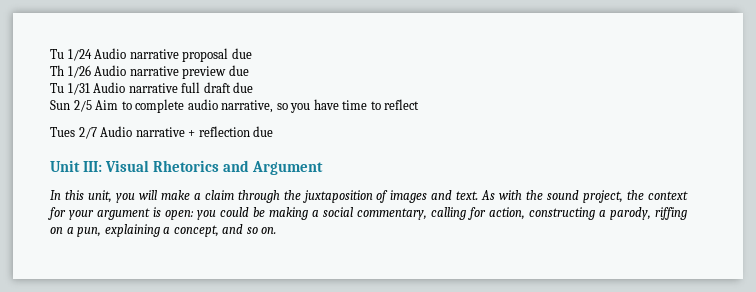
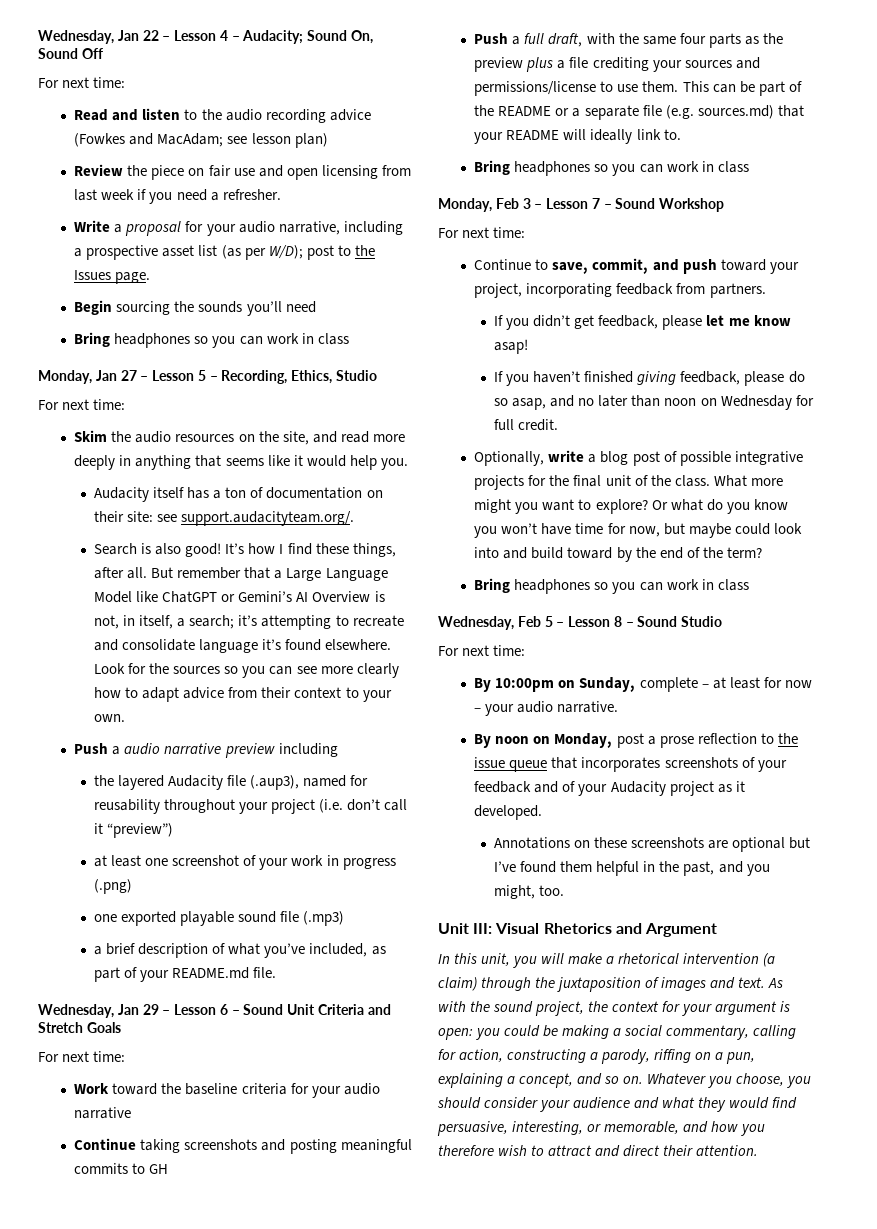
[50,48,252,62] [50,65,249,79] [50,82,254,95] [50,99,420,113] [50,126,274,139] Tu 1/24 Audio narrative proposal due // Th 1/26 Audio narrative preview due // Tu 1/31 Audio narrative full draft due // Sun 2/5 Aim to complete audio narrative, so you have time to reflect // Tues 2/7 Audio narrative + reflection due -> [38,30,374,44] [38,48,103,59] [38,77,126,88] [74,108,371,123] [74,133,328,148] [74,164,411,180] [74,189,281,204] [74,220,403,236] [74,245,375,260] [74,270,151,284] [74,300,316,316] [74,332,349,348] [38,370,378,384] [38,399,126,410] [74,430,405,445] [74,455,408,470] [94,487,383,502] [94,511,355,526] [94,543,396,557] [94,567,388,581] [94,591,385,603] [94,615,404,630] [94,639,392,653] [94,663,399,678] [94,687,392,702] [94,714,126,722] [74,743,338,758] [94,775,369,790] [94,799,408,814] [94,823,174,838] [94,855,396,870] [94,879,133,894] [94,911,345,926] [94,943,386,958] [94,967,277,982] [38,1004,391,1018] [38,1022,121,1033] [38,1051,126,1062] [74,1083,380,1098] [74,1107,132,1119] [74,1138,412,1154] [74,1163,169,1174] [474,33,783,48] [474,57,760,72] [474,81,802,96] [474,105,804,120] [474,129,681,144] [474,160,749,176] [438,198,725,212] [438,227,526,238] [474,258,799,274] [474,283,766,298] [494,315,791,330] [494,339,529,354] [494,371,805,386] [494,395,814,410] [494,419,559,431] [474,450,803,466] [474,475,783,490] [474,499,788,514] [474,523,802,538] [474,547,762,562] [474,578,749,594] [438,616,723,630] [438,645,526,656] [474,677,812,692] [474,701,619,716] [474,733,798,748] [474,757,787,772] [474,781,745,796] [474,805,543,820] [494,837,811,852] [494,861,770,876] [494,885,565,899] Wednesday, Jan 22 – Lesson 4 – Audacity; Sound On, Sound Off // For next time: // Read and listen to the audio recording advice (Fowkes and MacAdam; see lesson plan) // Review the piece on fair use and open licensing from last week if you need a refresher. // Write a proposal for your audio narrative, including a prospective asset list (as per W/D); post to the Issues page. // Begin sourcing the sounds you’ll need // Bring headphones so you can work in class // Monday, Jan 27 – Lesson 5 – Recording, Ethics, Studio // For next time: // Skim the audio resources on the site, and read more deeply in anything that seems like it would help you. // Audacity itself has a ton of documentation on their site: see support.audacityteam.org/. // Search is also good! It’s how I find these things, after all. But remember that a Large Language Model like ChatGPT or Gemini’s AI Overview is not, in itself, a search; it’s attempting to recreate and consolidate language it’s found elsewhere. Look for the sources so you can see more clearly how to adapt advice from their context to your own. // Push a audio narrative preview including // the layered Audacity file (.aup3), named for reusability throughout your project (i.e. don’t call it “preview”) // at least one screenshot of your work in progress (.png) // one exported playable sound file (.mp3) // a brief description of what you’ve included, as part of your README.md file. // Wednesday, Jan 29 – Lesson 6 – Sound Unit Criteria and Stretch Goals // For next time: // Work toward the baseline criteria for your audio narrative // Continue taking screenshots and posting meaningful commits to GH // Push a full draft, with the same four parts as the preview plus a file crediting your sources and permissions/license to use them. This can be part of the README or a separate file (e.g. sources.md) that your README will ideally link to. // Bring headphones so you can work in class // Monday, Feb 3 – Lesson 7 – Sound Workshop // For next time: // Continue to save, commit, and push toward your project, incorporating feedback from partners. // If you didn’t get feedback, please let me know asap! // If you haven’t finished giving feedback, please do so asap, and no later than noon on Wednesday for full credit. // Optionally, write a blog post of possible integrative projects for the final unit of the class. What more might you want to explore? Or what do you know you won’t have time for now, but maybe could look into and build toward by the end of the term? // Bring headphones so you can work in class // Wednesday, Feb 5 – Lesson 8 – Sound Studio // For next time: // By 10:00pm on Sunday, complete – at least for now – your audio narrative. // By noon on Monday, post a prose reflection to the issue queue that incorporates screenshots of your feedback and of your Audacity project as it developed. // Annotations on these screenshots are optional but I’ve found them helpful in the past, and you might, too.
[204,190,234,200] claim -> [618,953,776,967] [438,977,477,991] rhetorical intervention (a claim)
(277, 230) none -> [647,1073,812,1088] [437,1097,798,1112] [437,1121,766,1136] [438,1145,759,1157] Whatever you choose, you should consider your audience and what they would find persuasive, interesting, or memorable, and how you therefore wish to attract and direct their attention.

